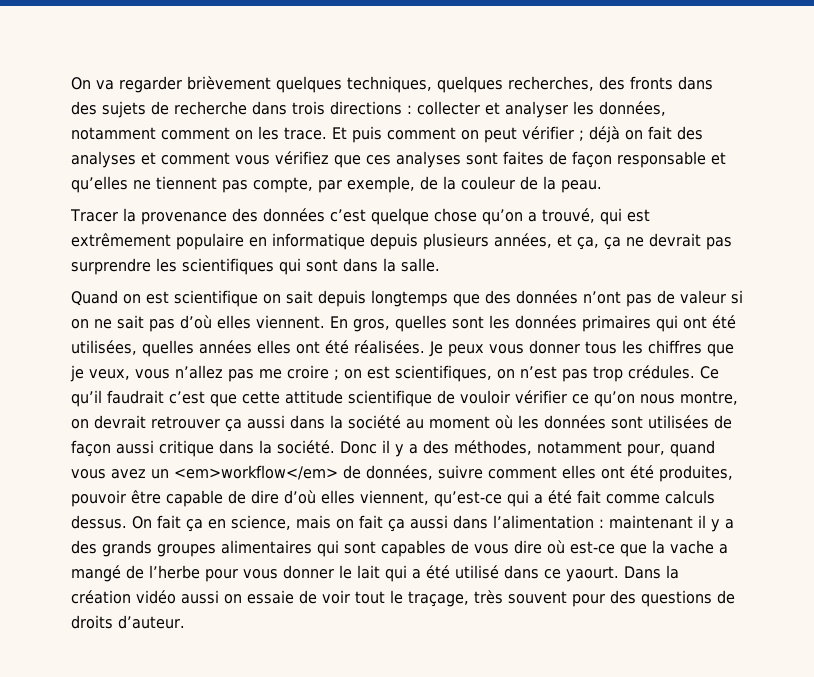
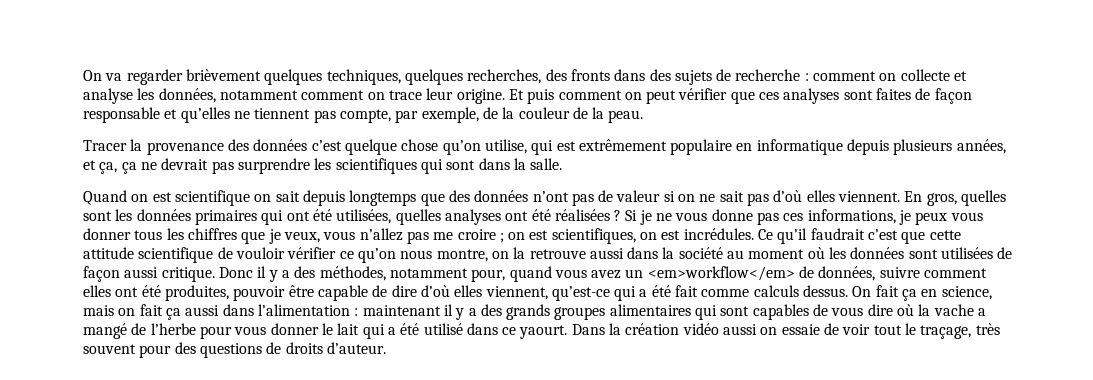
[252,101,568,118] dans trois directions : collecter et analyser -> [804,69,968,81] [83,88,133,104] : comment on collecte et analyse
[258,126,327,140] les trace. -> [388,88,505,104] trace leur origine.
[579,126,703,143] [71,151,329,168] ; déjà on fait des analyses et comment vous vérifiez -> (728, 94) none
[527,208,595,223] a trouvé, -> [484,139,527,154] utilise,
[199,340,443,357] années elles ont été réalisées. Je -> [444,209,912,225] analyses ont été réalisées ? Si je ne vous donne pas ces informations, je
[520,365,695,382] n’est pas trop crédules. -> [661,228,754,240] est incrédules.
[94,415,242,432] devrait retrouver ça -> [513,247,586,259] la retrouve
[159,440,335,457] critique dans la société. -> [161,267,215,282] critique.
[570,541,647,557] est-ce que -> (915, 310) none

